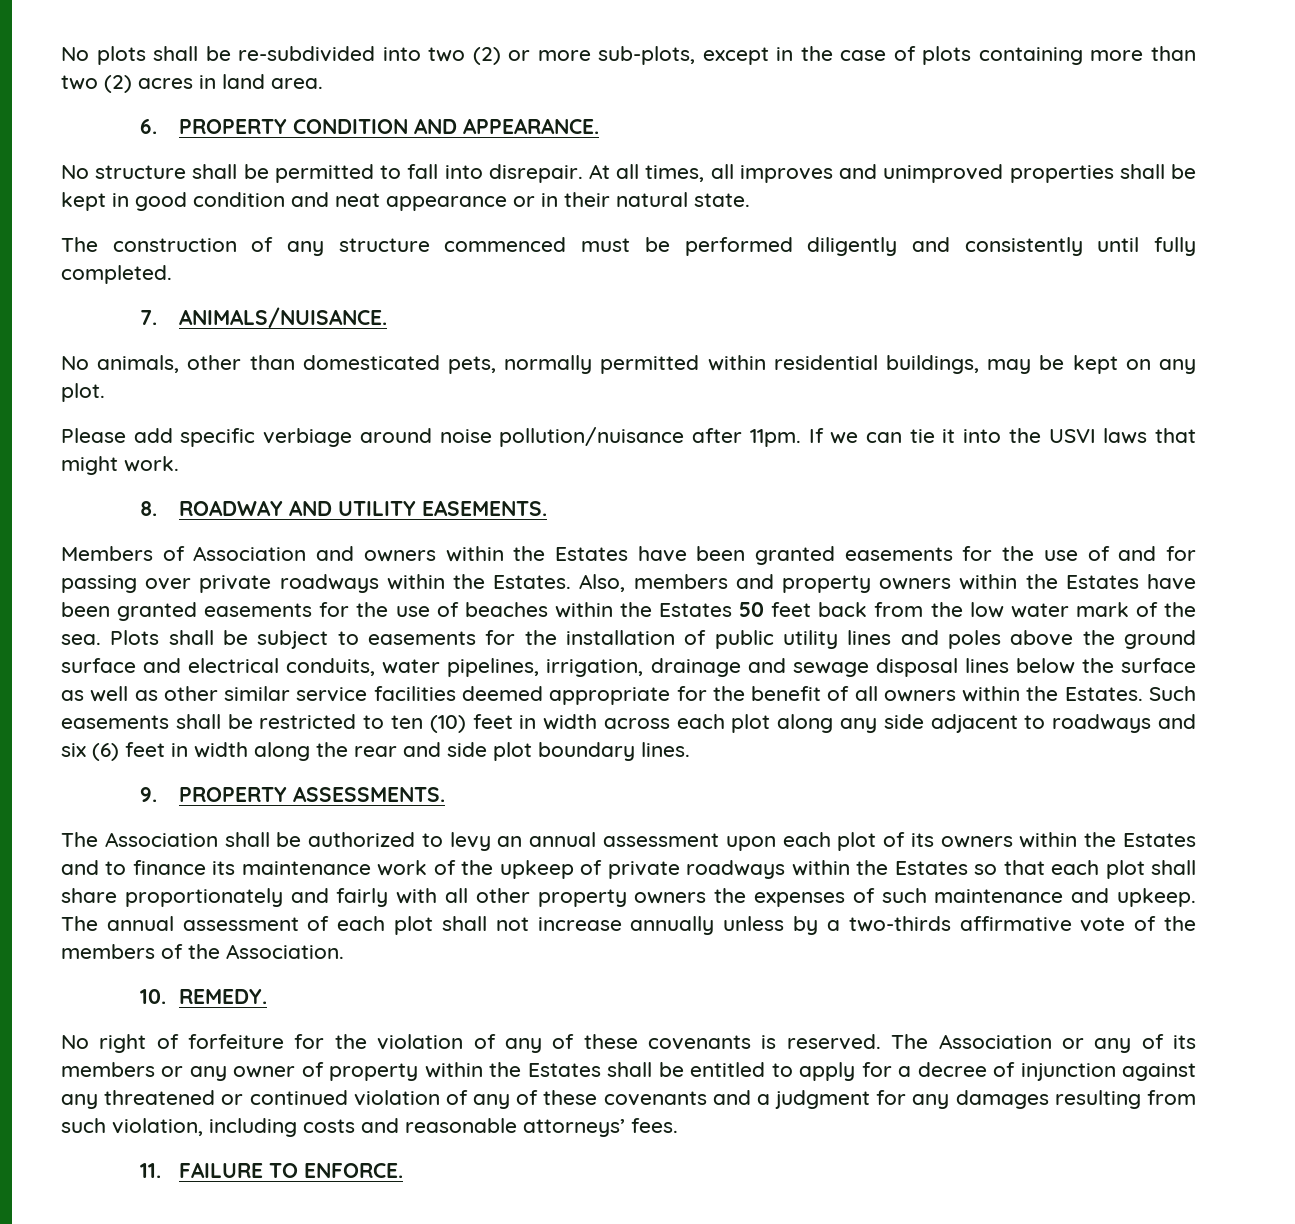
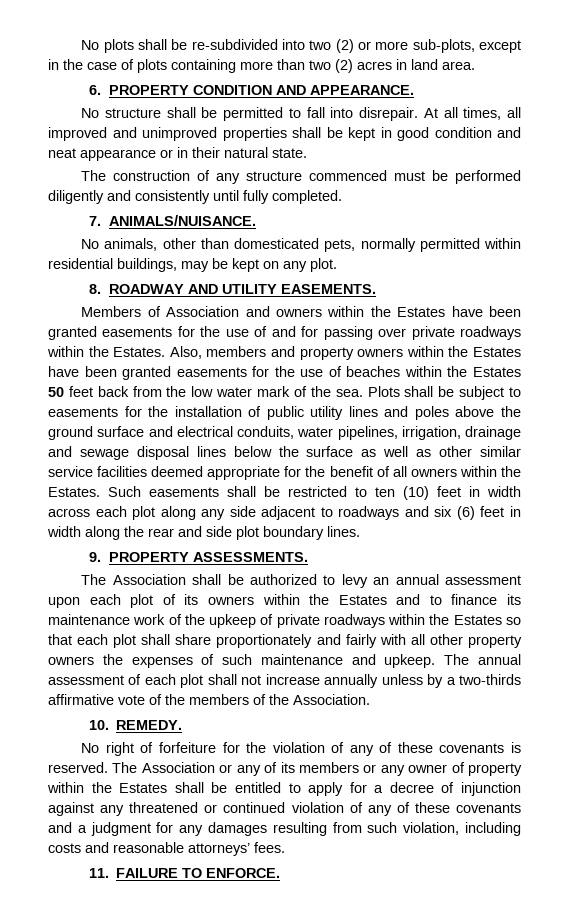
[739,165,833,183] improves -> [48,127,107,141] improved
[61,427,1196,447] [61,456,179,475] // Please add specific verbiage around noise pollution/nuisance after 11pm. If we can tie it into the USVI laws that might work. -> (337, 265) none

